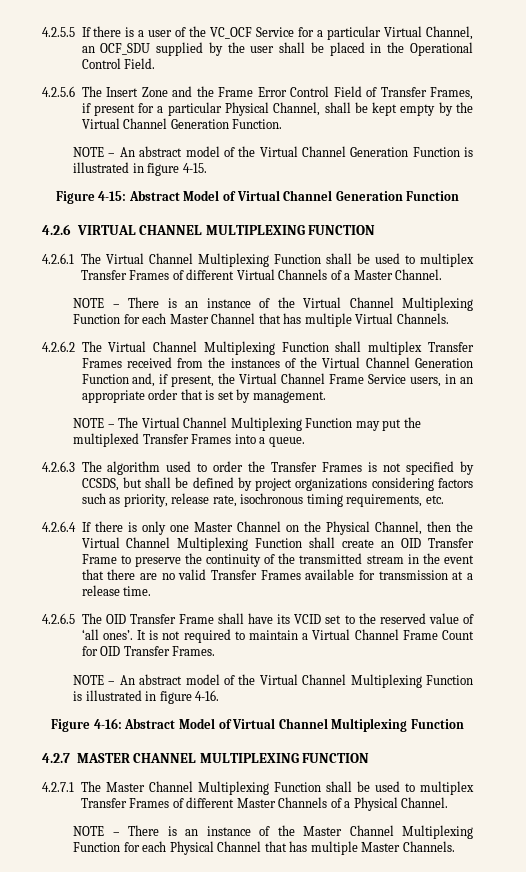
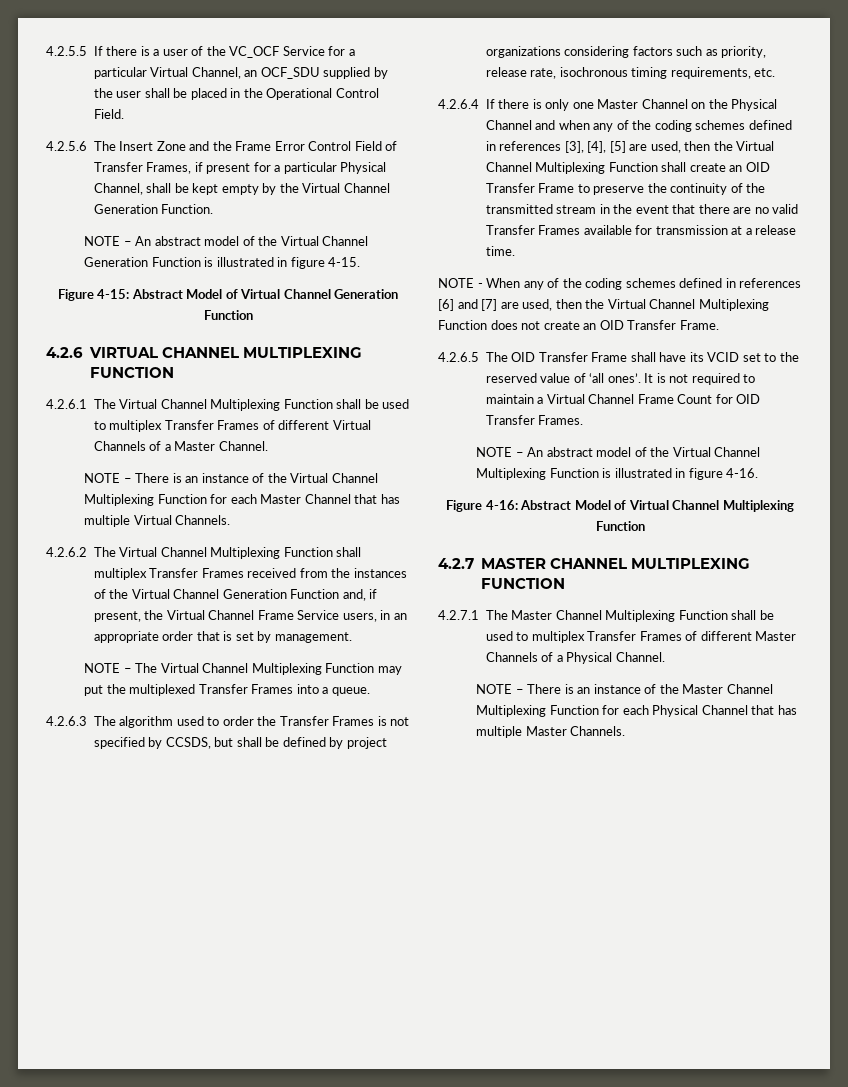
[374,521,422,535] Channel, -> [485,120,792,132] [485,141,681,153] Channel and when any of the coding schemes defined in references [3], [4], [5] are used,
(152, 591) none -> [438,278,802,290] [438,299,769,311] [438,320,719,330] // NOTE - When any of the coding schemes defined in references [6] and [7] are used, then the Virtual Channel Multiplexing Function does not create an OID Transfer Frame.

